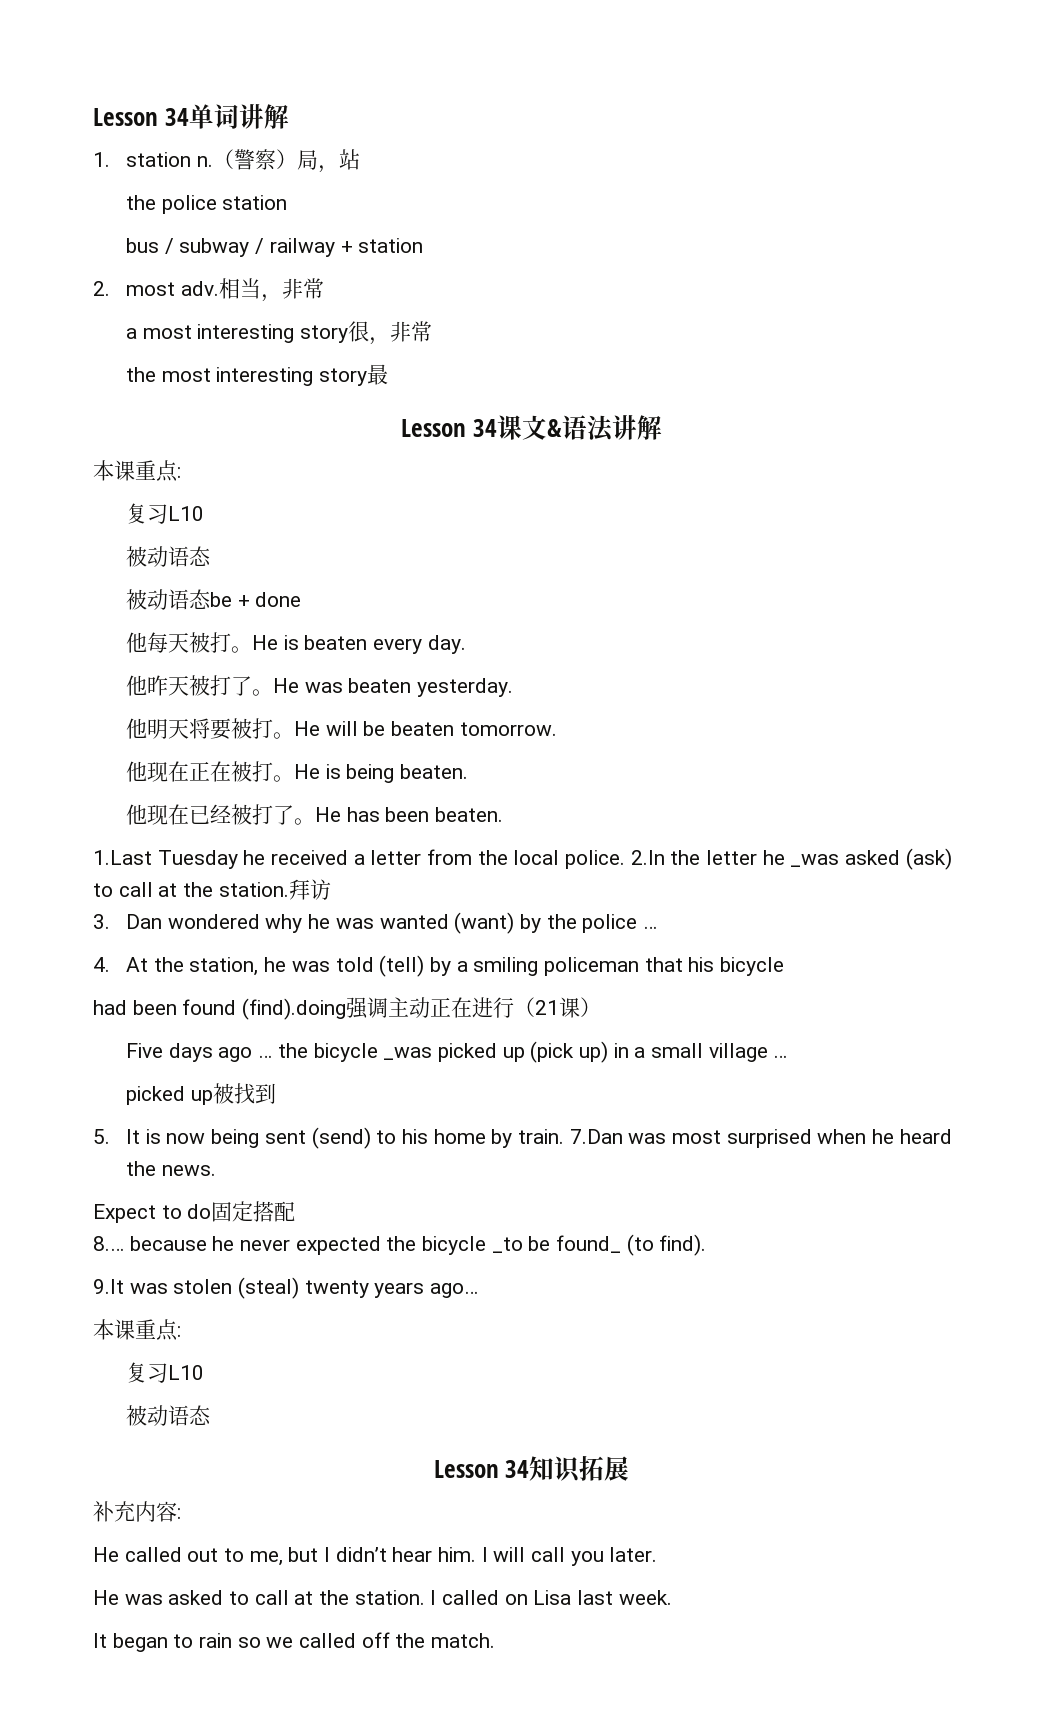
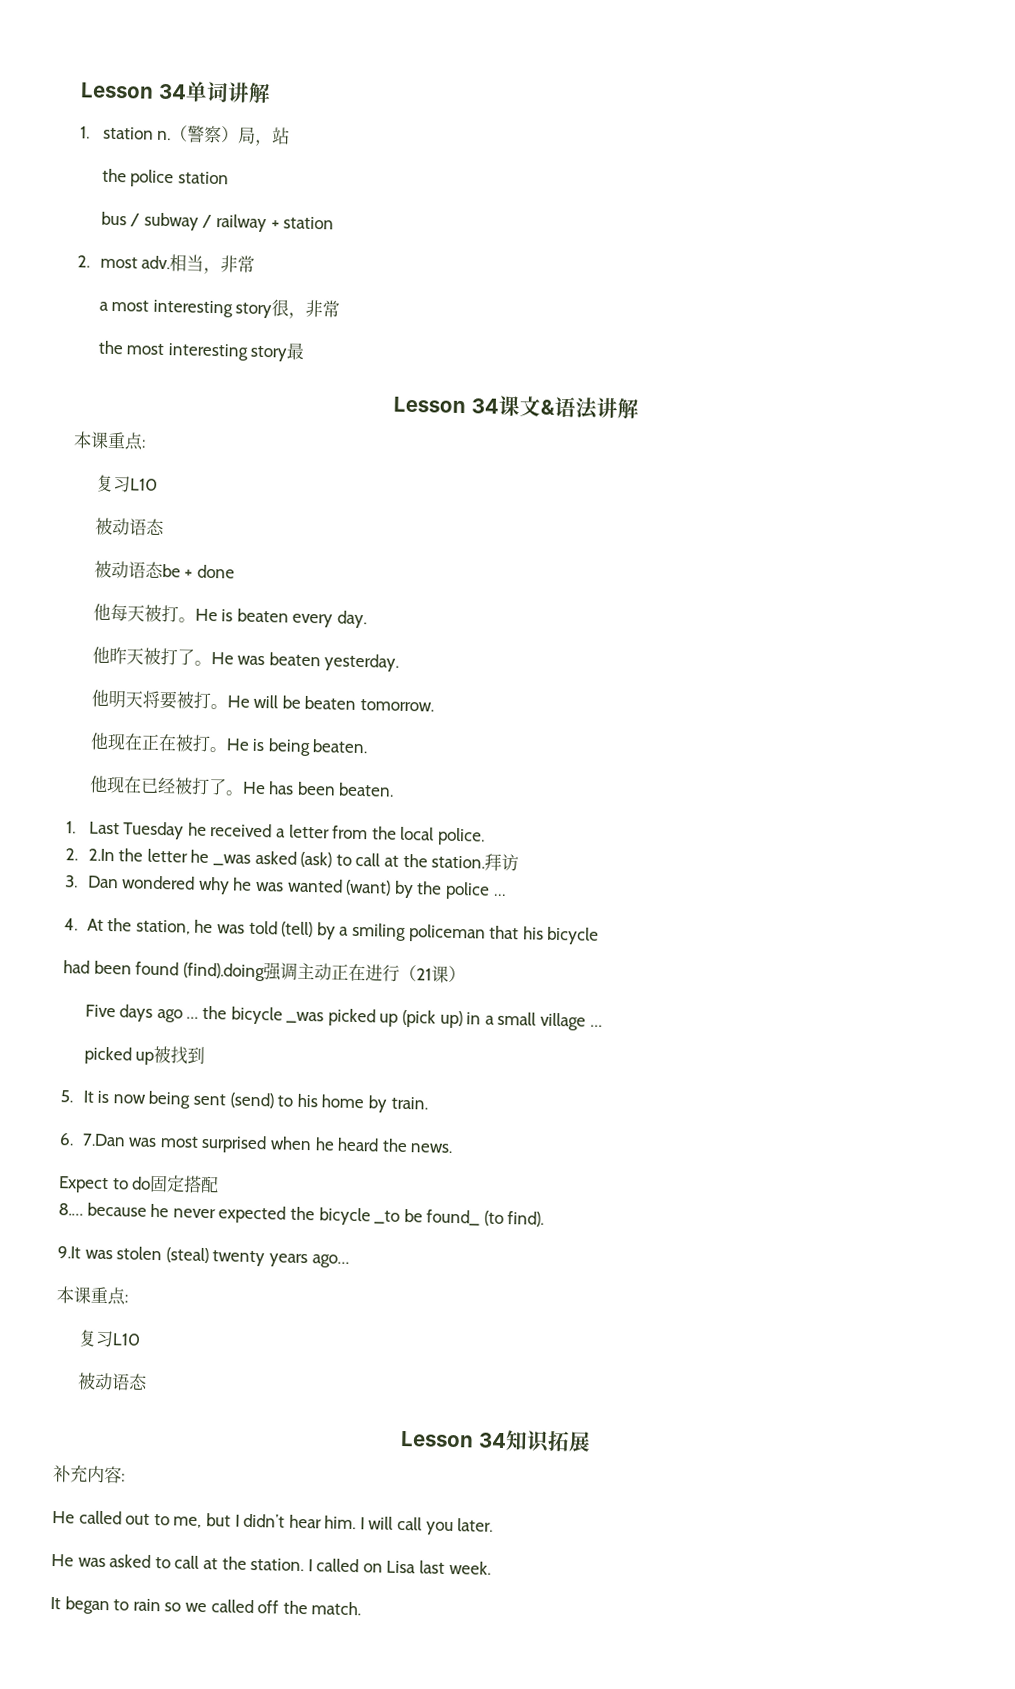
[93,850,152,865] 1.Last -> [66,821,120,835] 1. Last
(626, 859) none -> [65,848,78,861] // 2.
(564, 1136) none -> [59,1133,74,1146] // 6.

